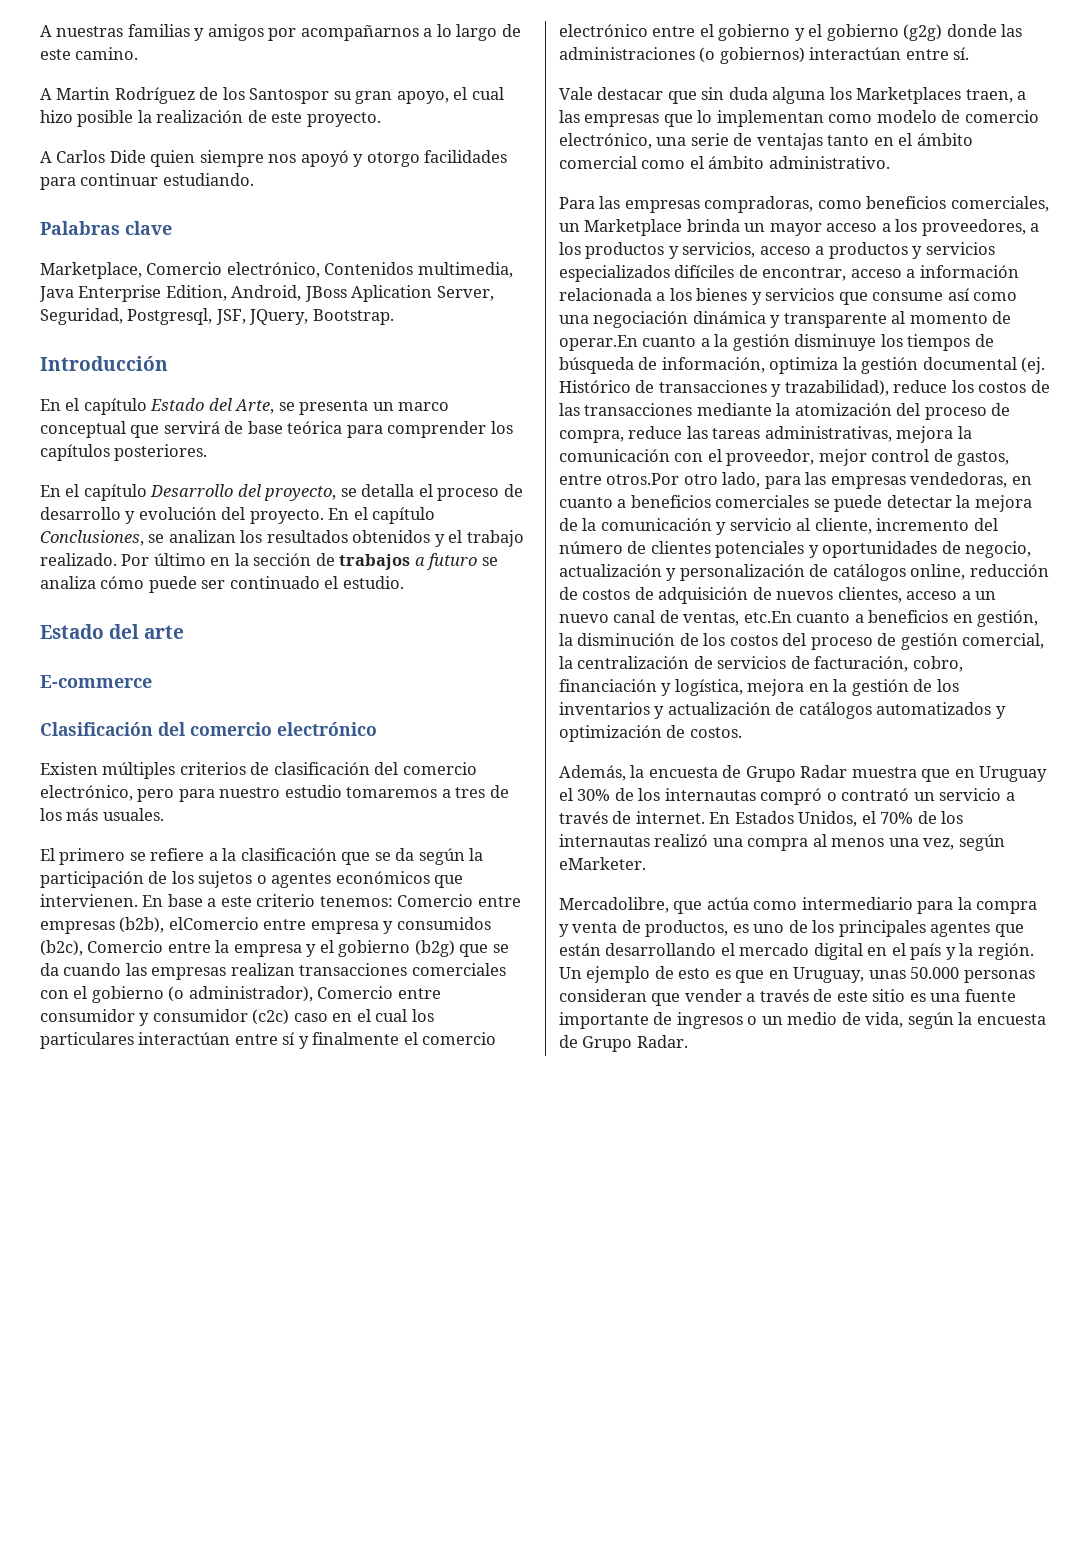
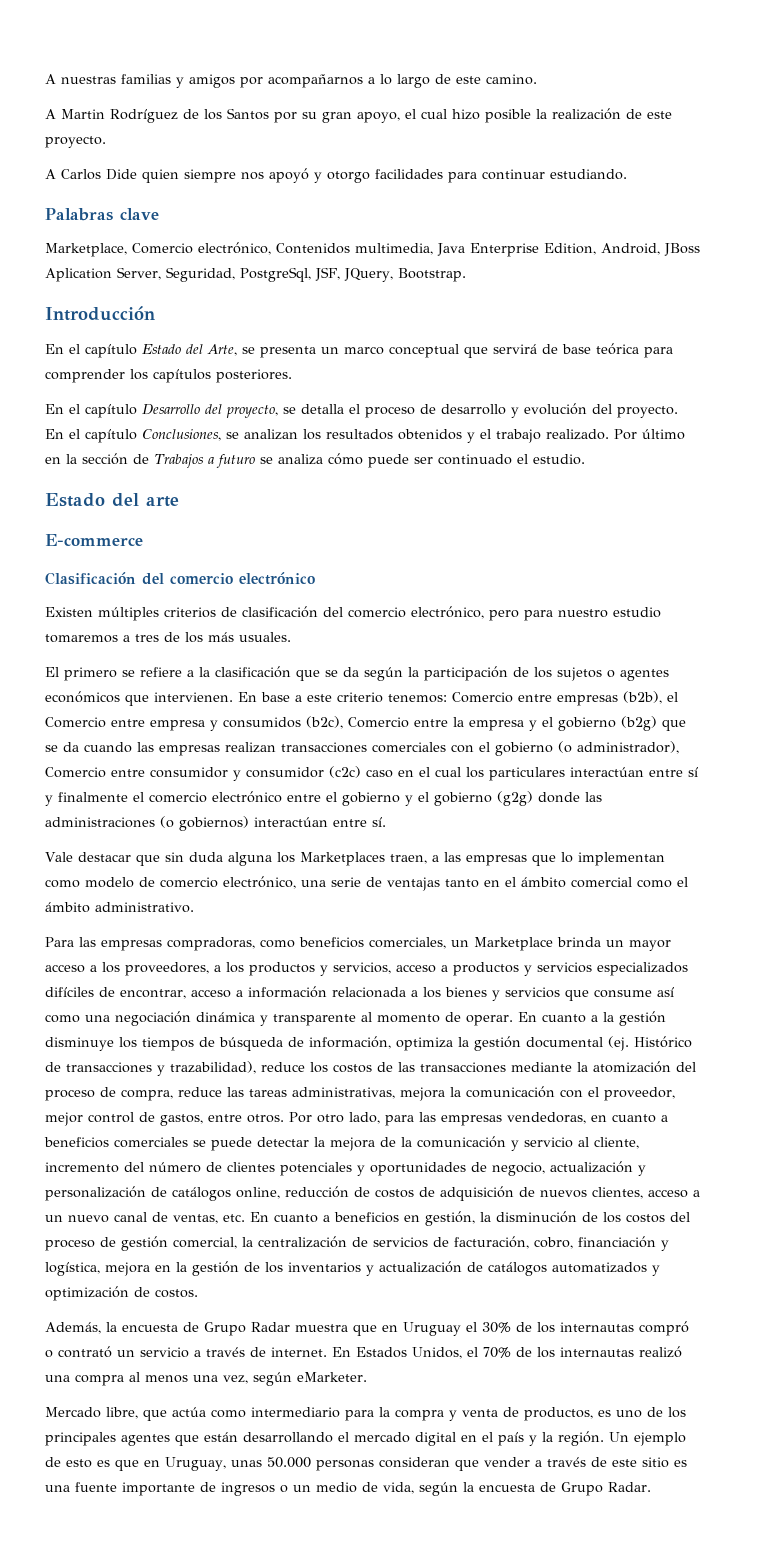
[249,88,330,104] Santospor -> [227,108,297,123] Santos por
[127,308,213,325] Postgresql, -> [240,267,311,282] PostgreSql,
[339,554,411,570] trabajos -> [154,454,204,468] Trabajos
[168,917,259,930] elComercio -> [667,692,678,702] [45,717,106,728] el Comercio
[559,335,638,351] operar.En -> [466,1012,537,1026] operar. En
[606,473,680,485] otros.Por -> [247,1112,312,1123] otros. Por
[743,611,792,623] etc.En -> [223,1212,269,1222] etc. En
[559,897,669,913] Mercadolibre, -> [45,1407,138,1419] Mercado libre,

